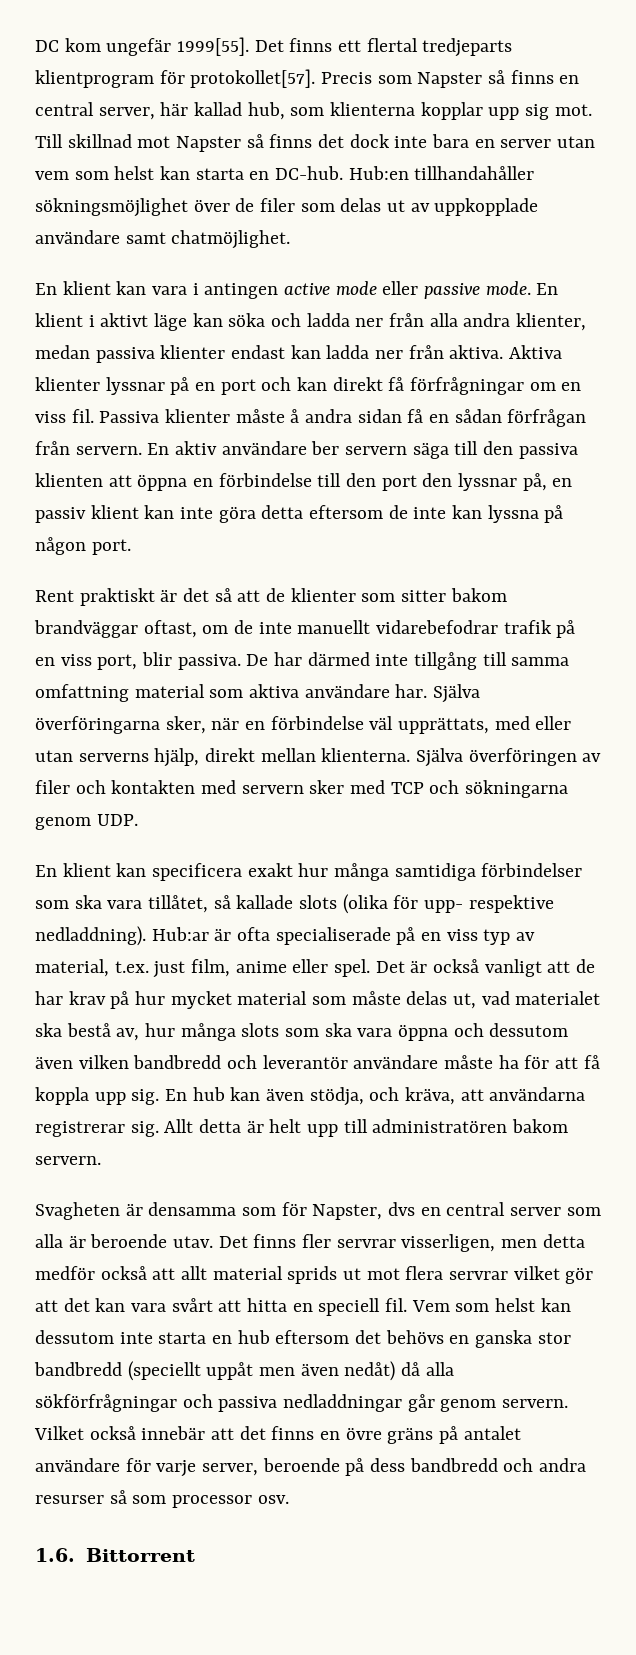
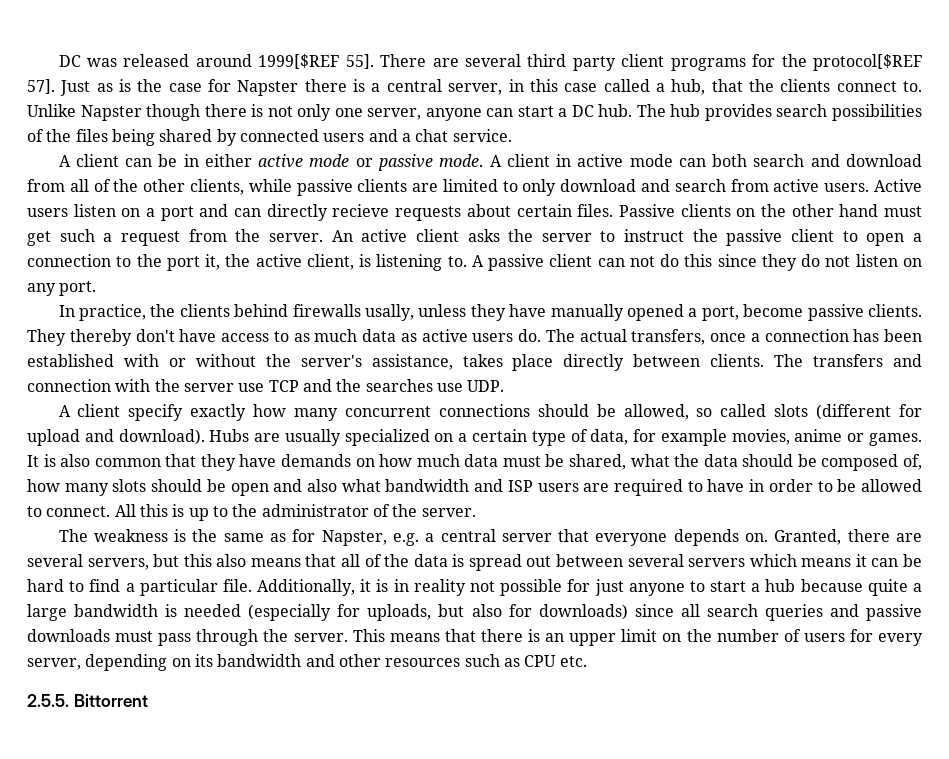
[35,37,513,57] [35,69,580,88] [35,102,592,120] [35,134,596,152] [35,166,535,180] [35,198,539,217] [35,230,291,249] [35,281,419,299] DC kom ungefär 1999[55]. Det finns ett flertal tredjeparts klientprogram för protokollet[57]. Precis som Napster så finns en central server, här kallad hub, som klienterna kopplar upp sig mot. Till skillnad mot Napster så finns det dock inte bara en server utan vem som helst kan starta en DC-hub. Hub:en tillhandahåller sökningsmöjlighet över de filer som delas ut av uppkopplade användare samt chatmöjlighet. // En klient kan vara i antingen active mode eller -> [58,54,922,71] [27,79,922,96] [27,104,922,121] [27,129,512,146] [58,154,373,168] DC was released around 1999[$REF 55]. There are several third party client programs for the protocol[$REF 57]. Just as is the case for Napster there is a central server, in this case called a hub, that the clients connect to. Unlike Napster though there is not only one server, anyone can start a DC hub. The hub provides search possibilities of the files being shared by connected users and a chat service. // A client can be in either active mode or
[536,283,559,295] [35,313,587,331] [35,345,563,363] [35,377,582,395] [35,409,587,427] [35,441,578,459] [35,473,573,491] [35,505,564,523] [35,537,131,555] [35,588,507,606] [34,620,576,638] [35,652,570,670] [35,684,481,703] [35,716,572,734] [35,748,602,767] [35,780,569,798] [35,814,138,830] [35,863,583,881] [35,894,554,914] [35,926,536,946] [35,959,596,978] [35,991,601,1009] [35,1023,569,1041] [35,1055,600,1069] [35,1087,586,1106] [35,1119,569,1137] [35,1156,101,1165] [35,1202,601,1220] [35,1234,585,1252] [35,1266,594,1284] [35,1298,571,1316] [35,1330,571,1348] [34,1361,454,1381] [35,1394,569,1412] [34,1426,521,1444] [35,1458,587,1477] [35,1490,289,1508] [35,1548,75,1562] En klient i aktivt läge kan söka och ladda ner från alla andra klienter, medan passiva klienter endast kan ladda ner från aktiva. Aktiva klienter lyssnar på en port och kan direkt få förfrågningar om en viss fil. Passiva klienter måste å andra sidan få en sådan förfrågan från servern. En aktiv användare ber servern säga till den passiva klienten att öppna en förbindelse till den port den lyssnar på, en passiv klient kan inte göra detta eftersom de inte kan lyssna på någon port. // Rent praktiskt är det så att de klienter som sitter bakom brandväggar oftast, om de inte manuellt vidarebefodrar trafik på en viss port, blir passiva. De har därmed inte tillgång till samma omfattning material som aktiva användare har. Själva överföringarna sker, när en förbindelse väl upprättats, med eller utan serverns hjälp, direkt mellan klienterna. Själva överföringen av filer och kontakten med servern sker med TCP och sökningarna genom UDP. // En klient kan specificera exakt hur många samtidiga förbindelser som ska vara tillåtet, så kallade slots (olika för upp- respektive nedladdning). Hub:ar är ofta specialiserade på en viss typ av material, t.ex. just film, anime eller spel. Det är också vanligt att de har krav på hur mycket material som måste delas ut, vad materialet ska bestå av, hur många slots som ska vara öppna och dessutom även vilken bandbredd och leverantör användare måste ha för att få koppla upp sig. En hub kan även stödja, och kräva, att användarna registrerar sig. Allt detta är helt upp till administratören bakom servern. // Svagheten är densamma som för Napster, dvs en central server som alla är beroende utav. Det finns fler servrar visserligen, men detta medför också att allt material sprids ut mot flera servrar vilket gör att det kan vara svårt att hitta en speciell fil. Vem som helst kan dessutom inte starta en hub eftersom det behövs en ganska stor bandbredd (speciellt uppåt men även nedåt) då alla sökförfrågningar och passiva nedladdningar går genom servern. Vilket också innebär att det finns en övre gräns på antalet användare för varje server, beroende på dess bandbredd och andra resurser så som processor osv. // 1.6. -> [489,154,923,167] [27,179,922,196] [27,204,923,221] [27,229,922,246] [27,254,922,271] [27,281,97,296] [58,304,922,321] [27,329,922,346] [27,354,923,371] [27,379,505,392] [58,404,923,421] [27,429,923,446] [27,454,922,471] [27,479,922,496] [27,504,476,521] [58,529,922,546] [27,554,922,571] [27,579,922,596] [27,604,922,621] [27,629,924,646] [27,654,587,671] [27,694,69,707] A client in active mode can both search and download from all of the other clients, while passive clients are limited to only download and search from active users. Active users listen on a port and can directly recieve requests about certain files. Passive clients on the other hand must get such a request from the server. An active client asks the server to instruct the passive client to open a connection to the port it, the active client, is listening to. A passive client can not do this since they do not listen on any port. // In practice, the clients behind firewalls usally, unless they have manually opened a port, become passive clients. They thereby don't have access to as much data as active users do. The actual transfers, once a connection has been established with or without the server's assistance, takes place directly between clients. The transfers and connection with the server use TCP and the searches use UDP. // A client specify exactly how many concurrent connections should be allowed, so called slots (different for upload and download). Hubs are usually specialized on a certain type of data, for example movies, anime or games. It is also common that they have demands on how much data must be shared, what the data should be composed of, how many slots should be open and also what bandwidth and ISP users are required to have in order to be allowed to connect. All this is up to the administrator of the server. // The weakness is the same as for Napster, e.g. a central server that everyone depends on. Granted, there are several servers, but this also means that all of the data is spread out between several servers which means it can be hard to find a particular file. Additionally, it is in reality not possible for just anyone to start a hub because quite a large bandwidth is needed (especially for uploads, but also for downloads) since all search queries and passive downloads must pass through the server. This means that there is an upper limit on the number of users for every server, depending on its bandwidth and other resources such as CPU etc. // 2.5.5.

